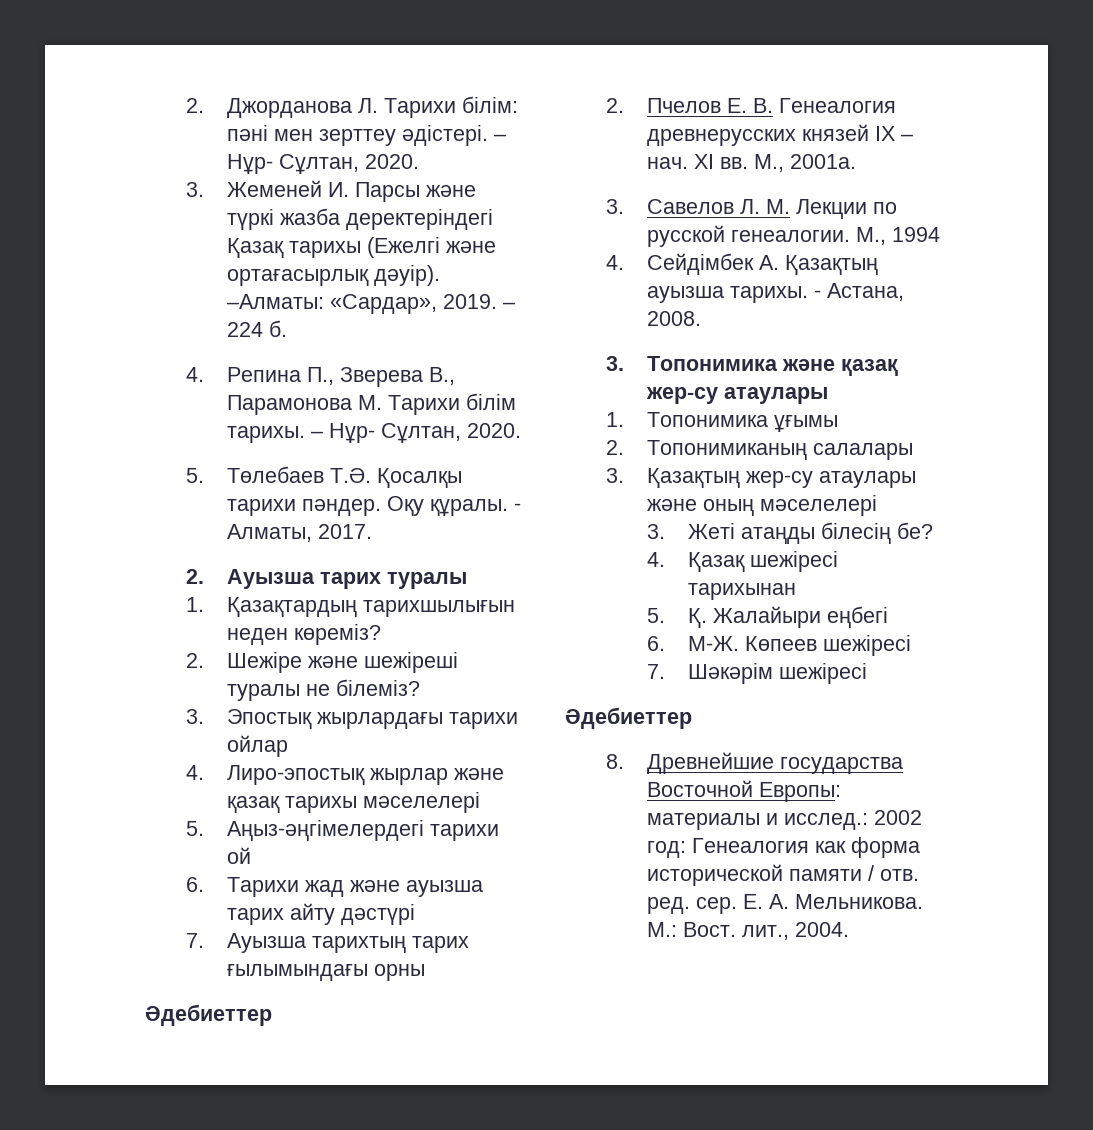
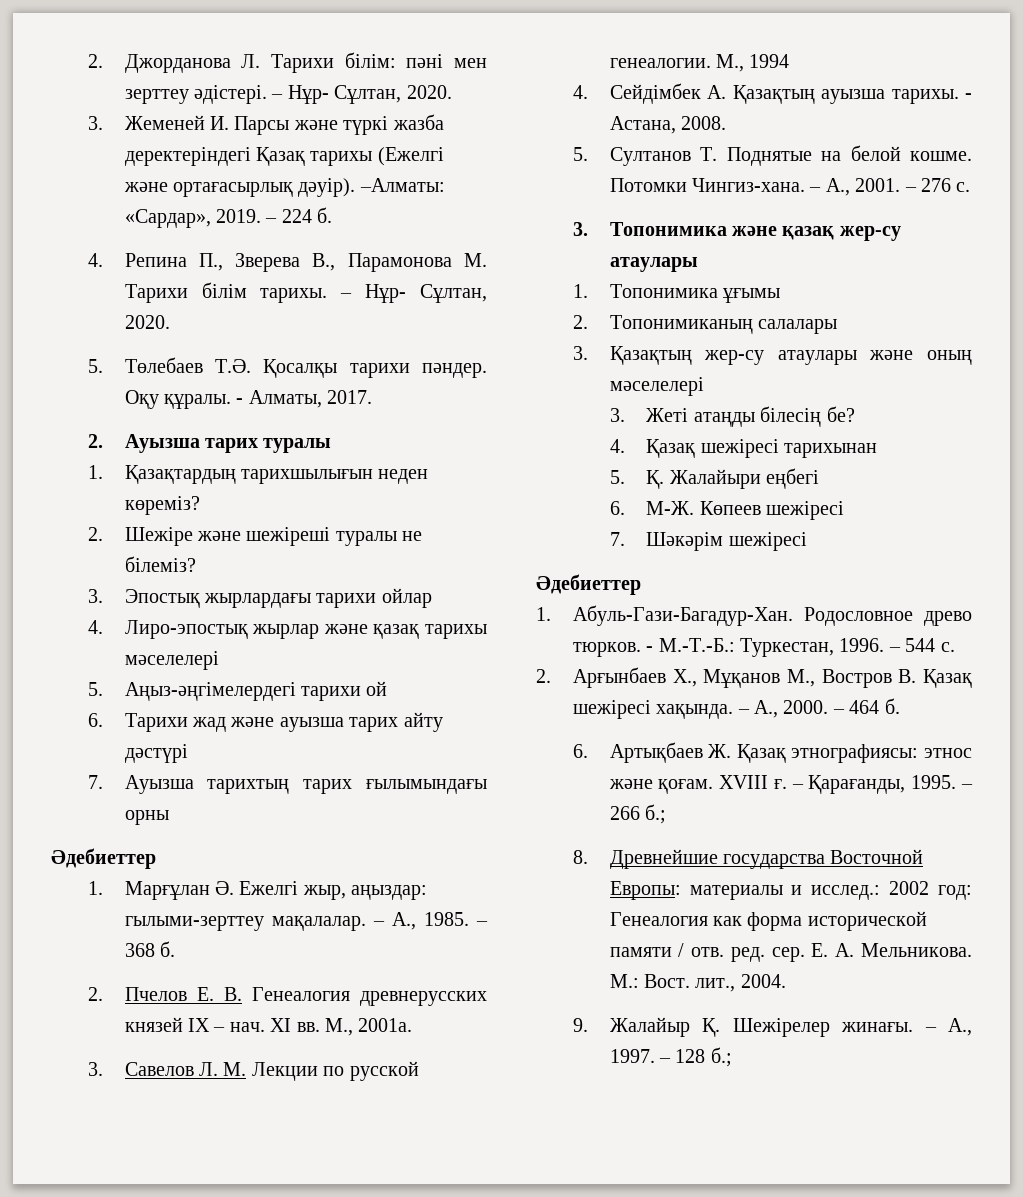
(272, 1015) none -> [87,881,428,900] [124,912,489,931] [124,941,176,957] // 1. Марғұлан Ә. Ежелгі жыр, аңыздар: гылыми-зерттеу мақалалар. – А., 1985. – 368 б.
(701, 318) none -> [572,145,972,166] [609,178,971,196] // 5. Султанов Т. Поднятые на белой кошме. Потомки Чингиз-хана. – А., 2001. – 276 с.
(692, 718) none -> [536,605,972,626] [572,638,955,657] [536,667,973,688] [572,698,900,719] [572,742,972,763] [608,775,973,794] [609,804,667,824] // 1. Абуль-Гази-Багадур-Хан. Родословное древо тюрков. - М.-Т.-Б.: Туркестан, 1996. – 544 с. // 2. Арғынбаев Х., Мұқанов М., Востров В. Қазақ шежіресі хақында. – А., 2000. – 464 б. // 6. Артықбаев Ж. Қазақ этнографиясы: этнос және қоғам. ХVІІІ ғ. – Қарағанды, 1995. – 266 б.;
(849, 929) none -> [572,1017,972,1037] [609,1047,732,1067] // 9. Жалайыр Қ. Шежірелер жинағы. – А., 1997. – 128 б.;

